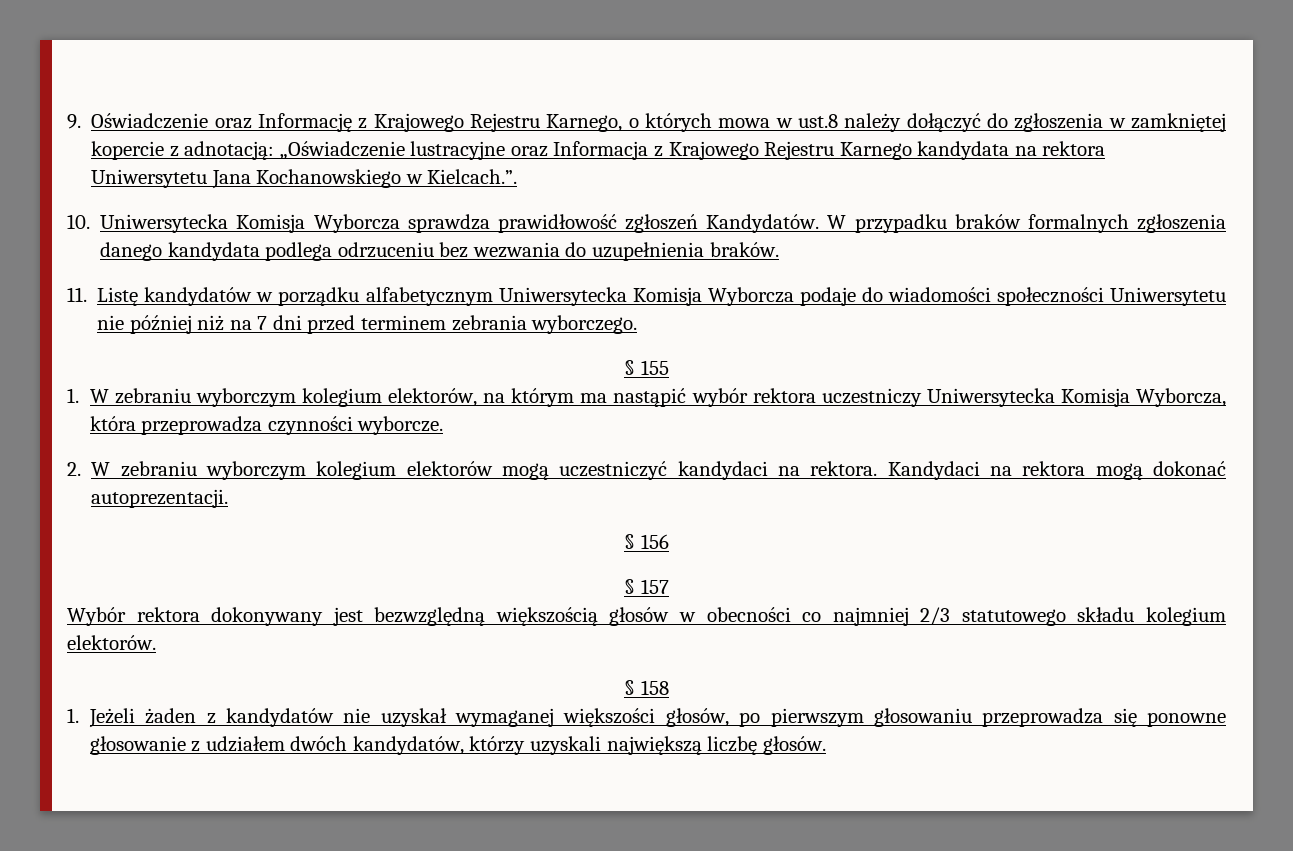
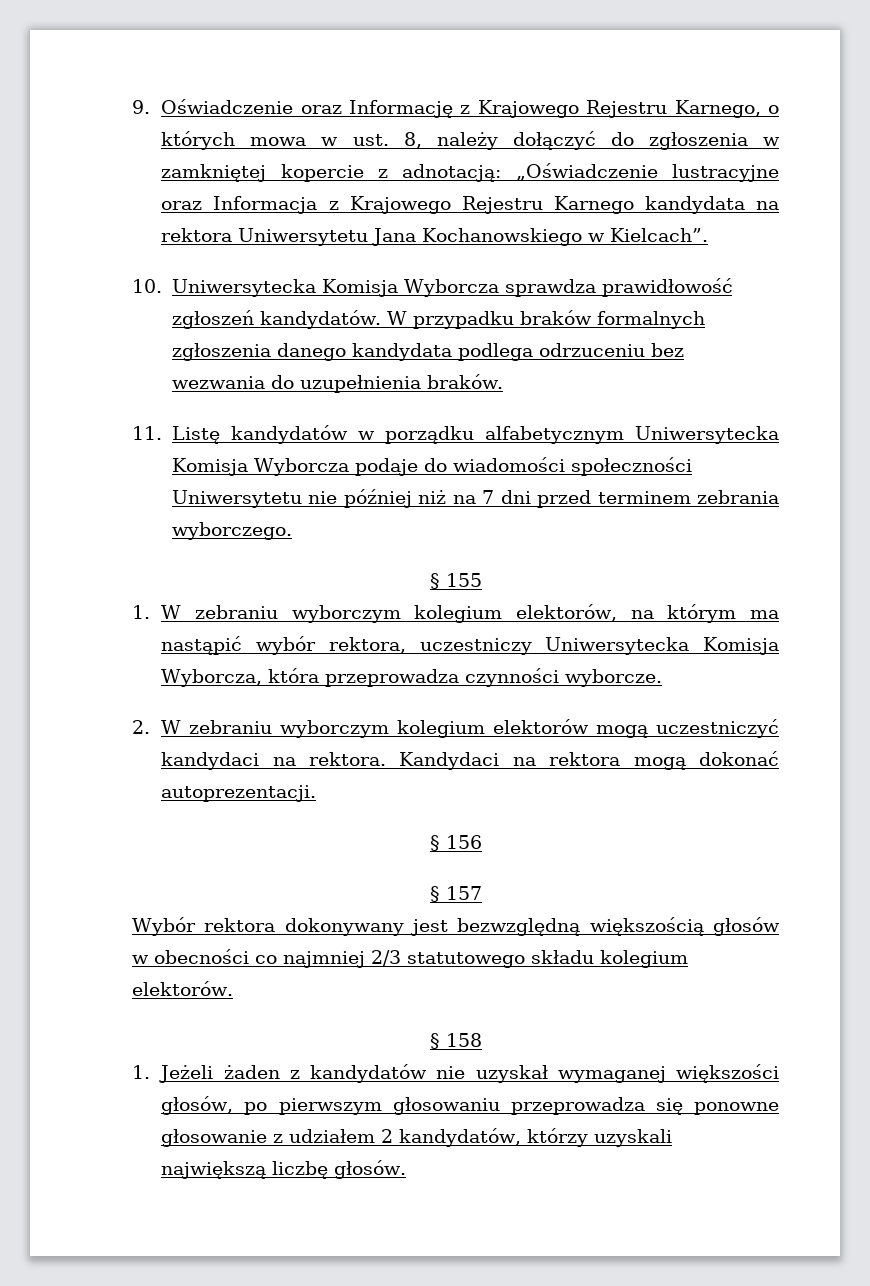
[797,114,838,128] ust.8 -> [352,132,422,149] ust. 8,
[427,169,518,184] Kielcach.”. -> [610,228,709,242] Kielcach”.
[706,214,820,233] Kandydatów. -> [259,310,382,329] kandydatów.
[752,388,816,403] rektora -> [328,637,406,654] rektora,
[290,736,348,751] dwóch -> [381,1129,394,1143] 2

